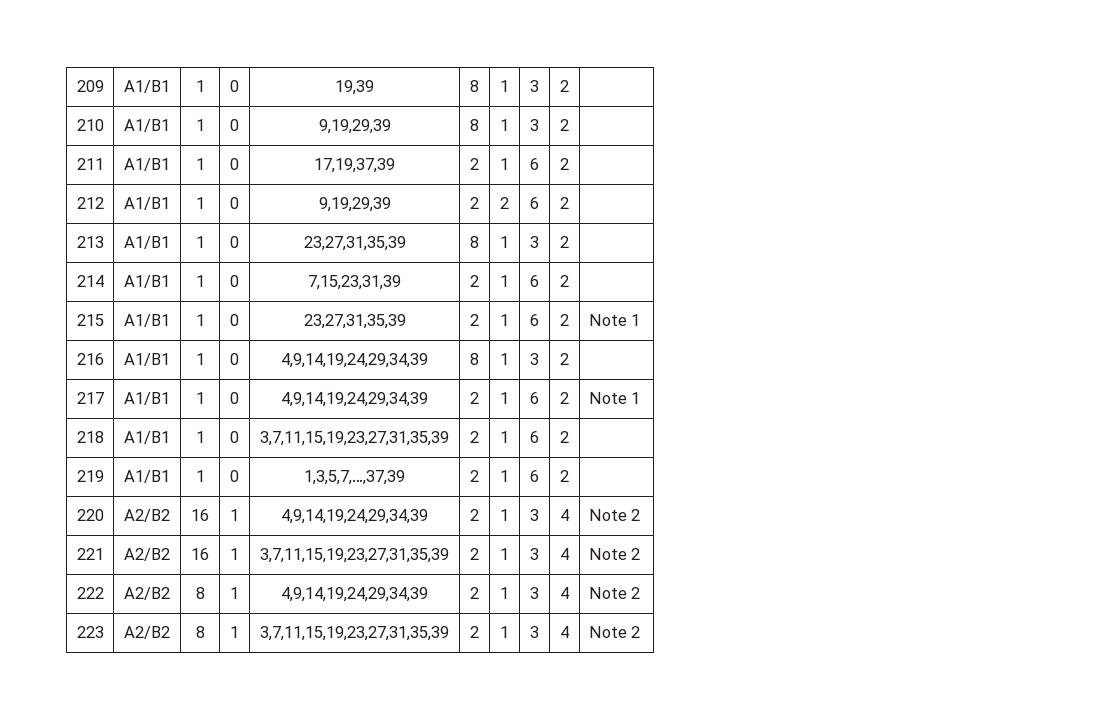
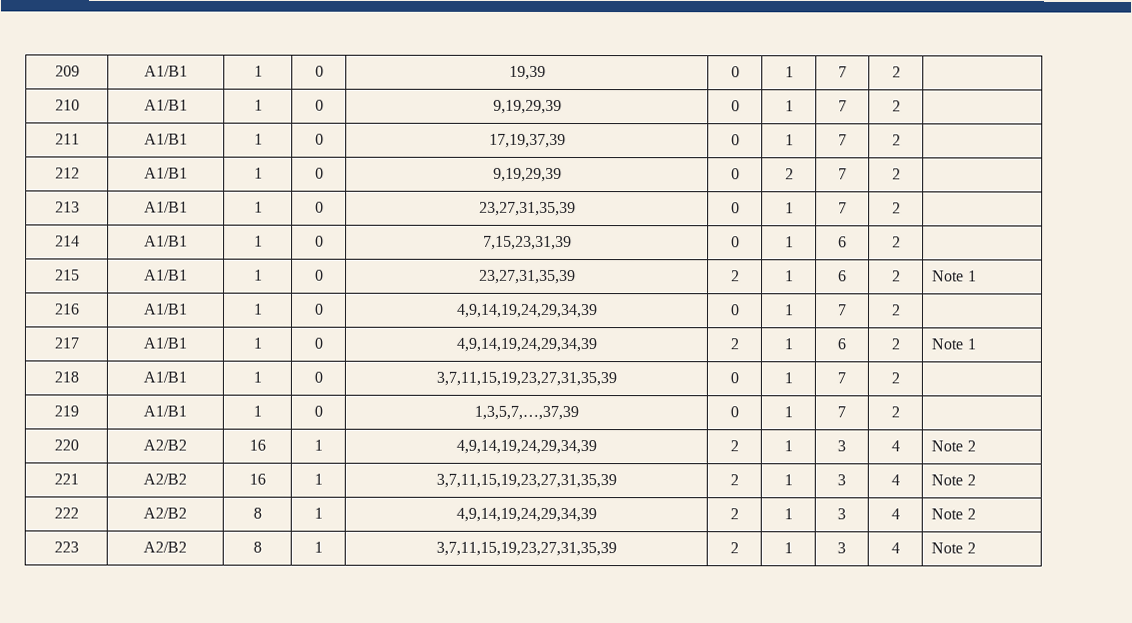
[470,80,479,92] [500,80,509,92] [530,80,539,92] 8 | 1 | 3 -> [730,66,740,78] [784,66,794,78] [838,66,847,78] 0 | 1 | 7
[470,119,479,131] [500,119,509,131] [530,119,539,131] 8 | 1 | 3 -> [730,100,740,112] [784,100,794,112] [838,100,847,112] 0 | 1 | 7
[470,158,479,170] [500,158,509,170] [530,158,539,170] 2 | 1 | 6 -> [730,134,740,146] [784,134,794,146] [838,134,847,146] 0 | 1 | 7
[470,197,479,209] [500,197,509,209] [530,197,539,209] 2 | 2 | 6 -> [730,168,740,180] [784,168,794,180] [838,168,847,180] 0 | 2 | 7
[470,236,479,248] [500,236,509,248] [530,236,539,248] 8 | 1 | 3 -> [730,202,740,214] [784,202,794,214] [838,202,847,214] 0 | 1 | 7
[470,275,479,287] 2 -> [730,236,740,248] 0
[470,353,479,365] [500,353,509,365] [530,353,539,365] 8 | 1 | 3 -> [729,304,740,316] [783,304,794,316] [837,304,847,316] 0 | 1 | 7
[470,431,479,443] [500,431,509,443] [530,431,539,443] 2 | 1 | 6 -> [729,372,739,384] [783,372,793,384] [837,372,846,384] 0 | 1 | 7
[470,470,479,482] [500,470,509,482] [530,470,539,482] 2 | 1 | 6 -> [729,406,739,418] [783,406,793,418] [837,406,846,418] 0 | 1 | 7

